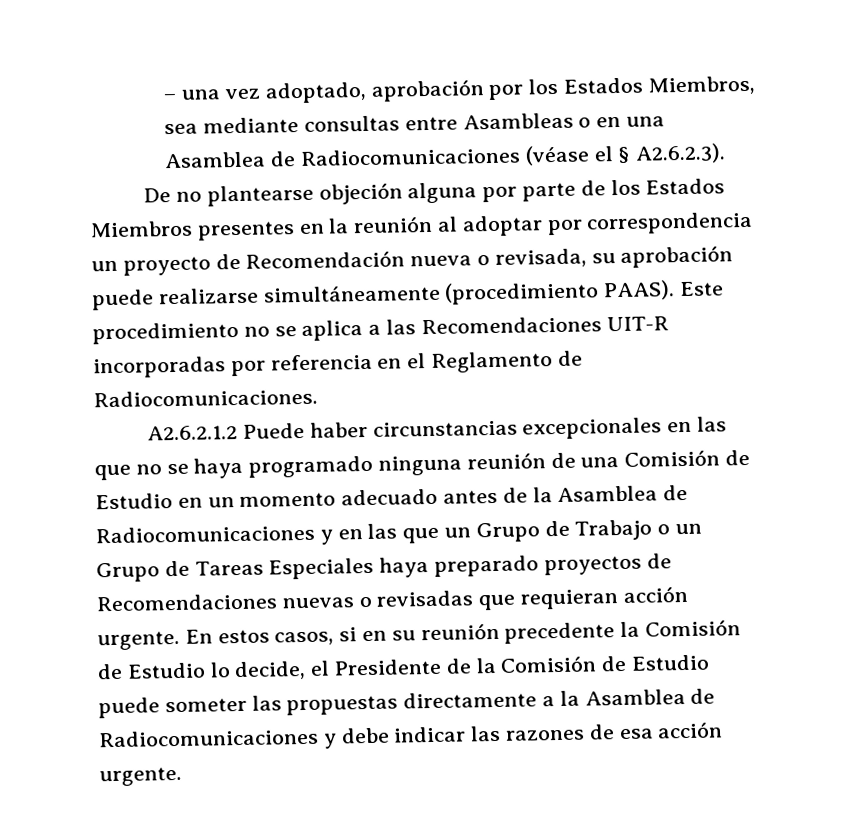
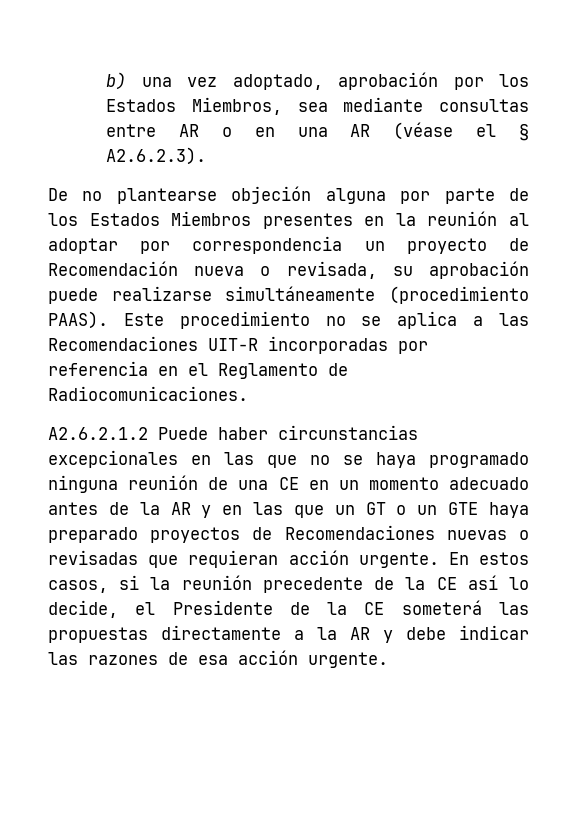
[163,93,178,101] – -> [106,72,127,90] b)
[462,112,574,130] Asambleas -> [179,124,200,137] AR
[164,147,522,169] Asamblea de Radiocomunicaciones -> [350,124,371,137] AR
[624,449,751,467] [95,493,173,510] Comisión de Estudio -> [278,477,299,490] CE
[557,484,689,502] [95,524,315,544] Asamblea de Radiocomunicaciones -> [170,502,191,515] AR
[475,519,703,543] [96,557,375,583] Grupo de Trabajo o un Grupo de Tareas Especiales -> [365,502,479,515] GT o un GTE
[362,619,742,644] [97,662,206,680] en su reunión precedente la Comisión de Estudio -> [150,575,498,593] la reunión precedente de la CE así
[500,654,711,673] [98,697,247,719] Comisión de Estudio puede someter -> [364,600,482,615] CE someterá
[584,688,716,706] [98,728,319,748] Asamblea de Radiocomunicaciones -> [350,627,370,640] AR

